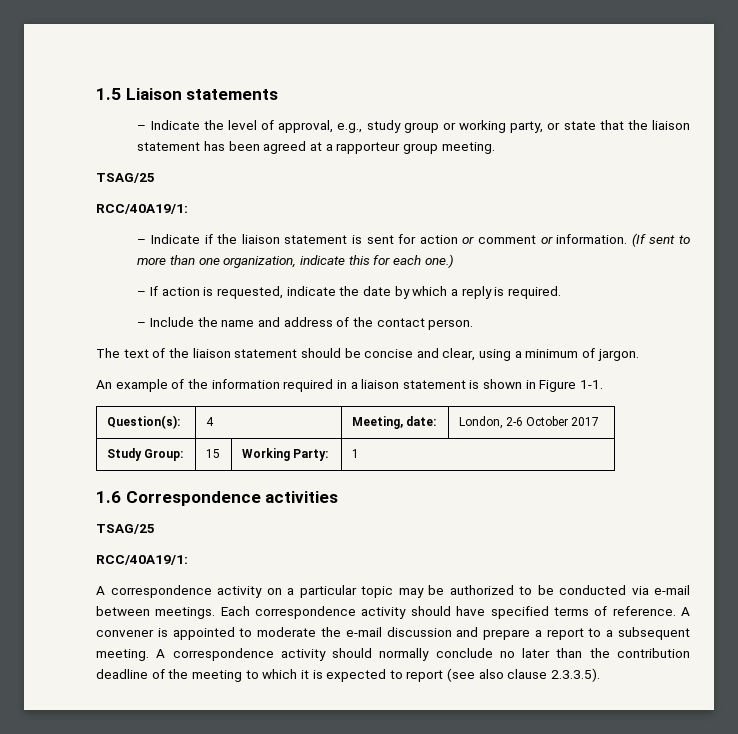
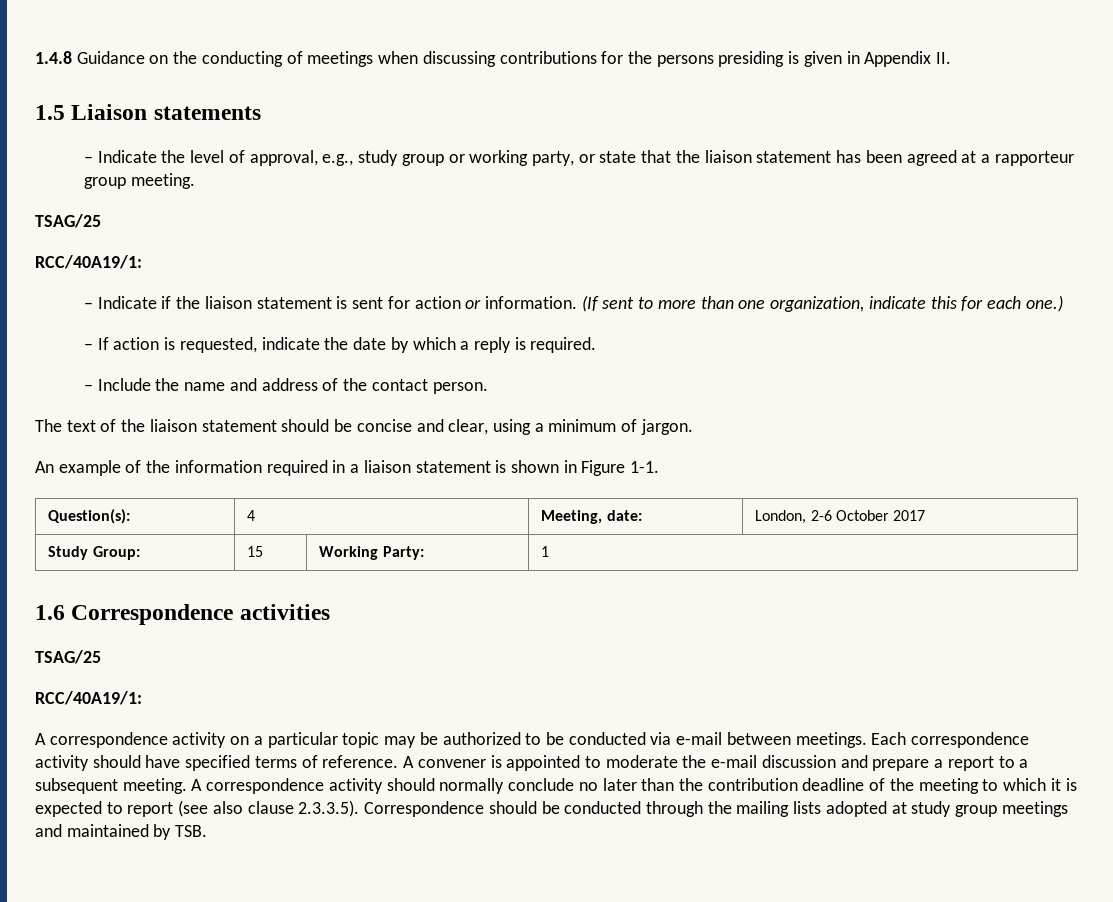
(96, 94) none -> [35,51,952,67] 1.4.8 Guidance on the conducting of meetings when discussing contributions for the persons presiding is given in Appendix II. //
[478,235,553,244] comment or -> (482, 304) none
(601, 675) none -> [364,801,1068,817] [35,824,208,840] Correspondence should be conducted through the mailing lists adopted at study group meetings and maintained by TSB.

